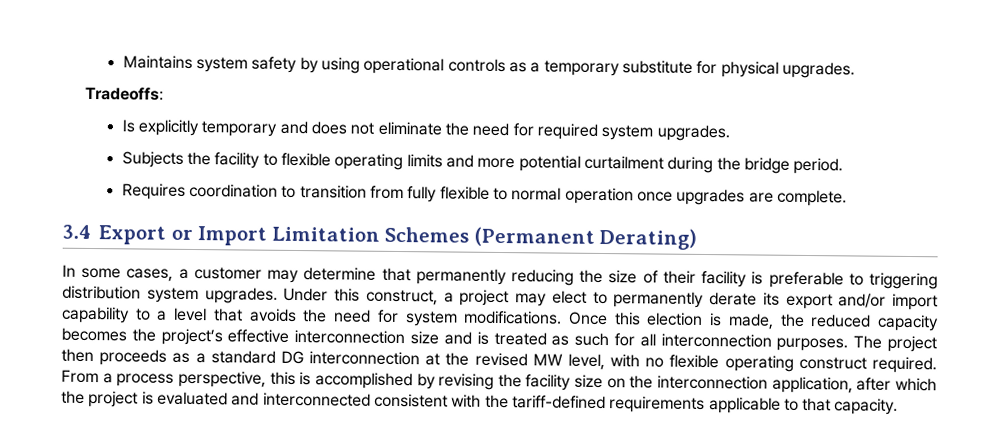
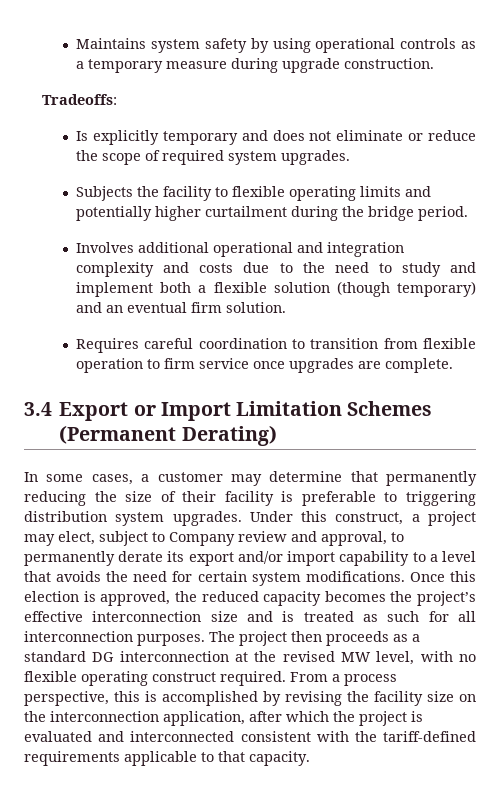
[621,60,855,79] substitute for physical upgrades. -> [166,58,435,73] measure during upgrade construction.
[444,122,534,137] the need for -> [408,130,477,141] [76,150,161,165] or reduce the scope of
[477,155,581,172] more potential -> [76,206,202,221] potentially higher
(844, 166) none -> [76,242,405,257] [76,262,476,277] [76,281,476,297] [76,302,287,313] // Involves additional operational and integration complexity and costs due to the need to study and implement both a flexible solution (though temporary) and an eventual firm solution.
(186, 191) none -> [144,338,194,349] careful
[407,186,634,205] fully flexible to normal operation -> [423,338,476,349] [76,358,250,373] flexible operation to firm service
[551,290,587,304] elect -> [58,531,387,546] elect, subject to Company review and approval,
(399, 316) none -> [197,571,247,582] certain
[727,313,774,330] made, -> [100,591,171,606] approved,

